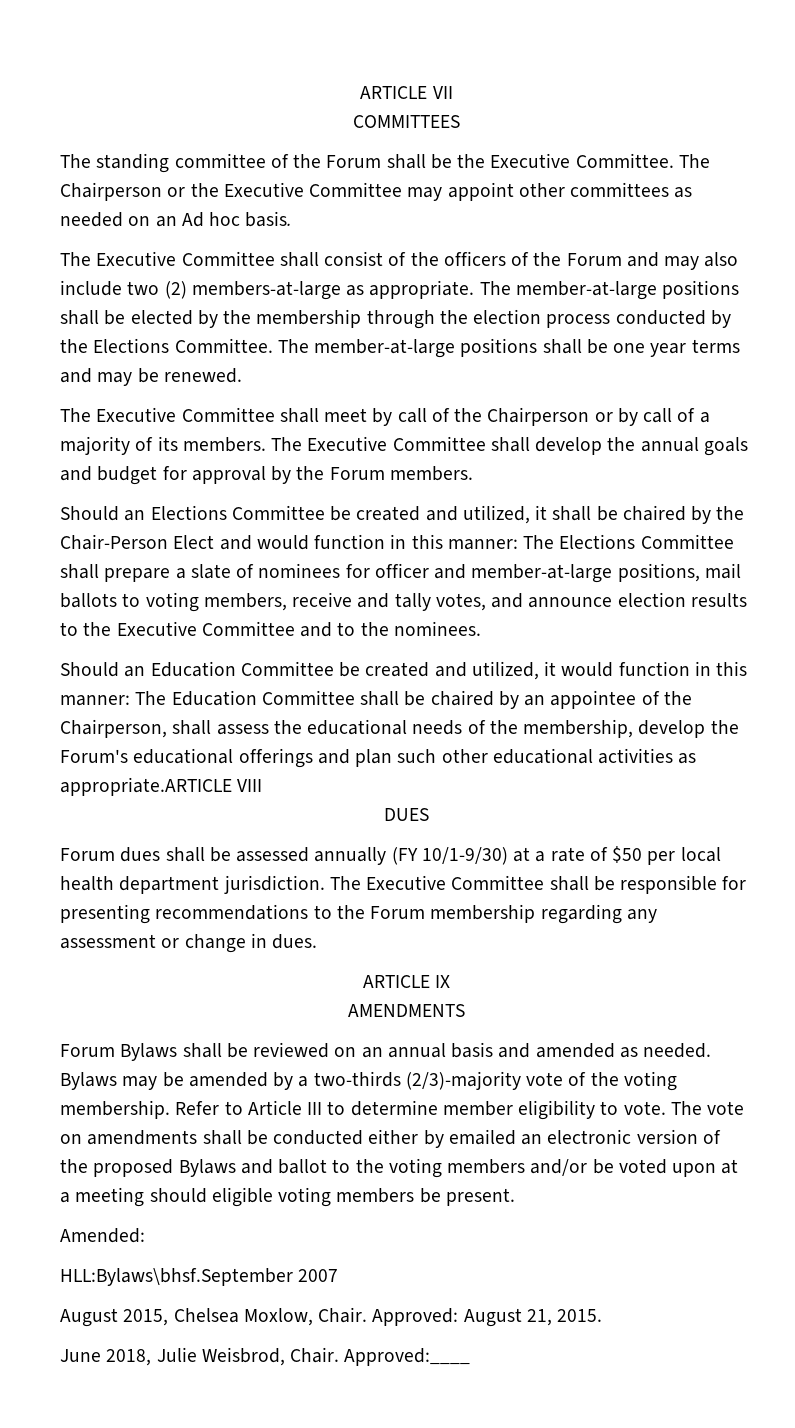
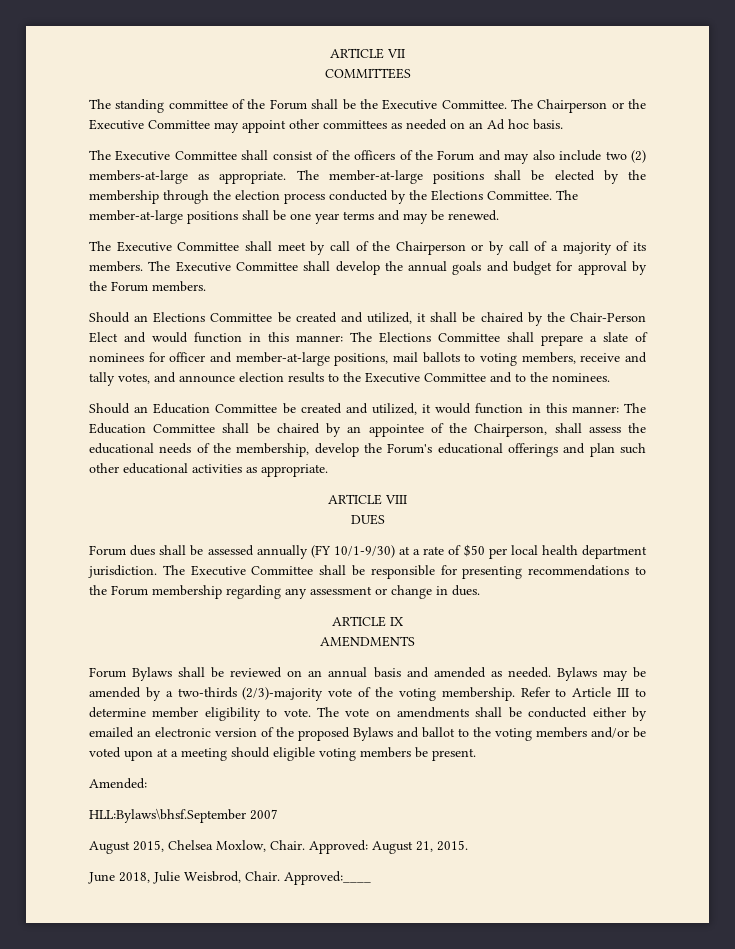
[60,777,232,796] appropriate.ARTICLE -> [261,464,328,477] [328,494,382,505] appropriate. // ARTICLE

